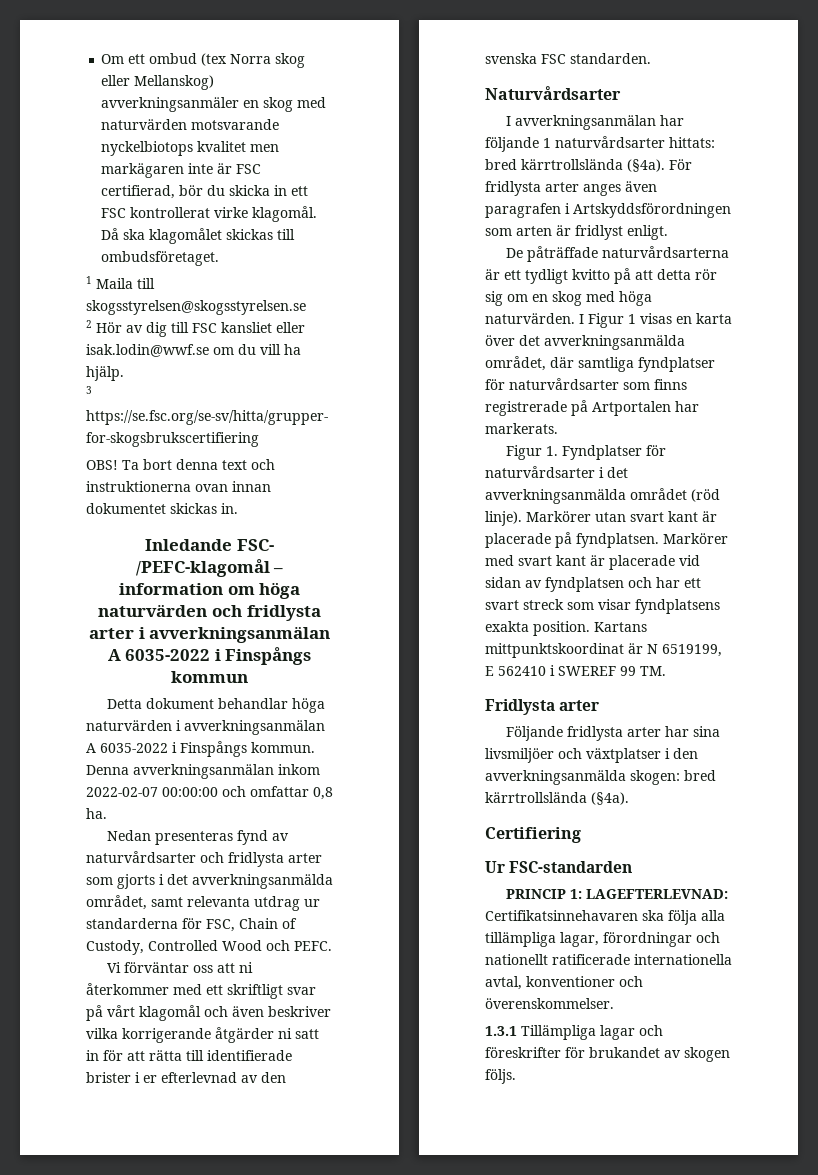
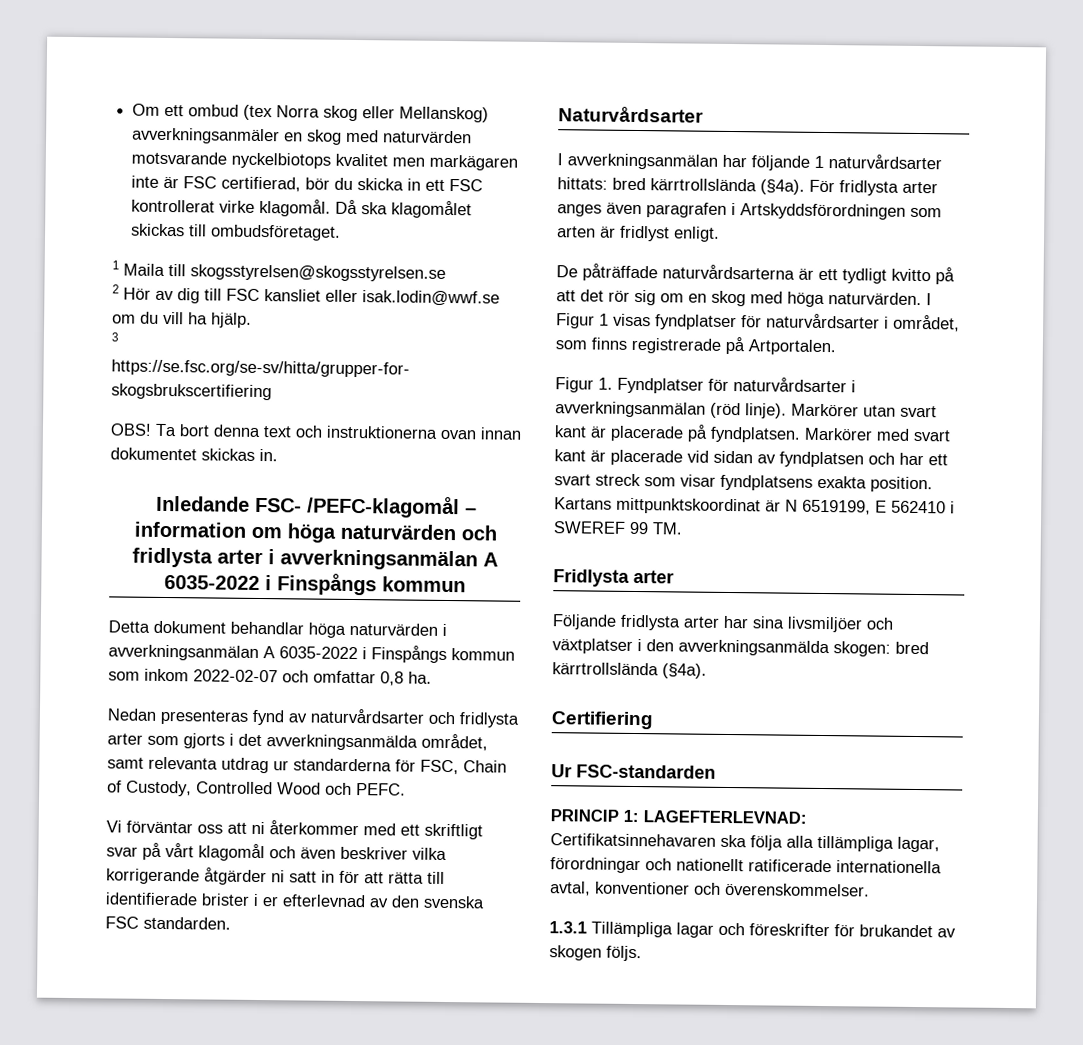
[251,742,315,753] [86,764,274,779] kommun. Denna avverkningsanmälan -> [451,648,515,661] [108,671,140,681] kommun som
[162,787,218,797] 00:00:00 -> (278, 676) none
[657,269,691,280] detta -> [580,289,604,302] det
[676,313,732,324] [485,335,685,350] [485,356,634,372] en karta över det avverkningsanmälda området, där samtliga -> (651, 320) none
(619, 384) none -> [884,314,960,332] i området,
[592,401,699,416] [485,423,558,434] Artportalen har markerats. -> [748,339,836,356] Artportalen.
[607,467,628,478] [485,488,687,504] det avverkningsanmälda området -> [555,401,706,418] avverkningsanmälan

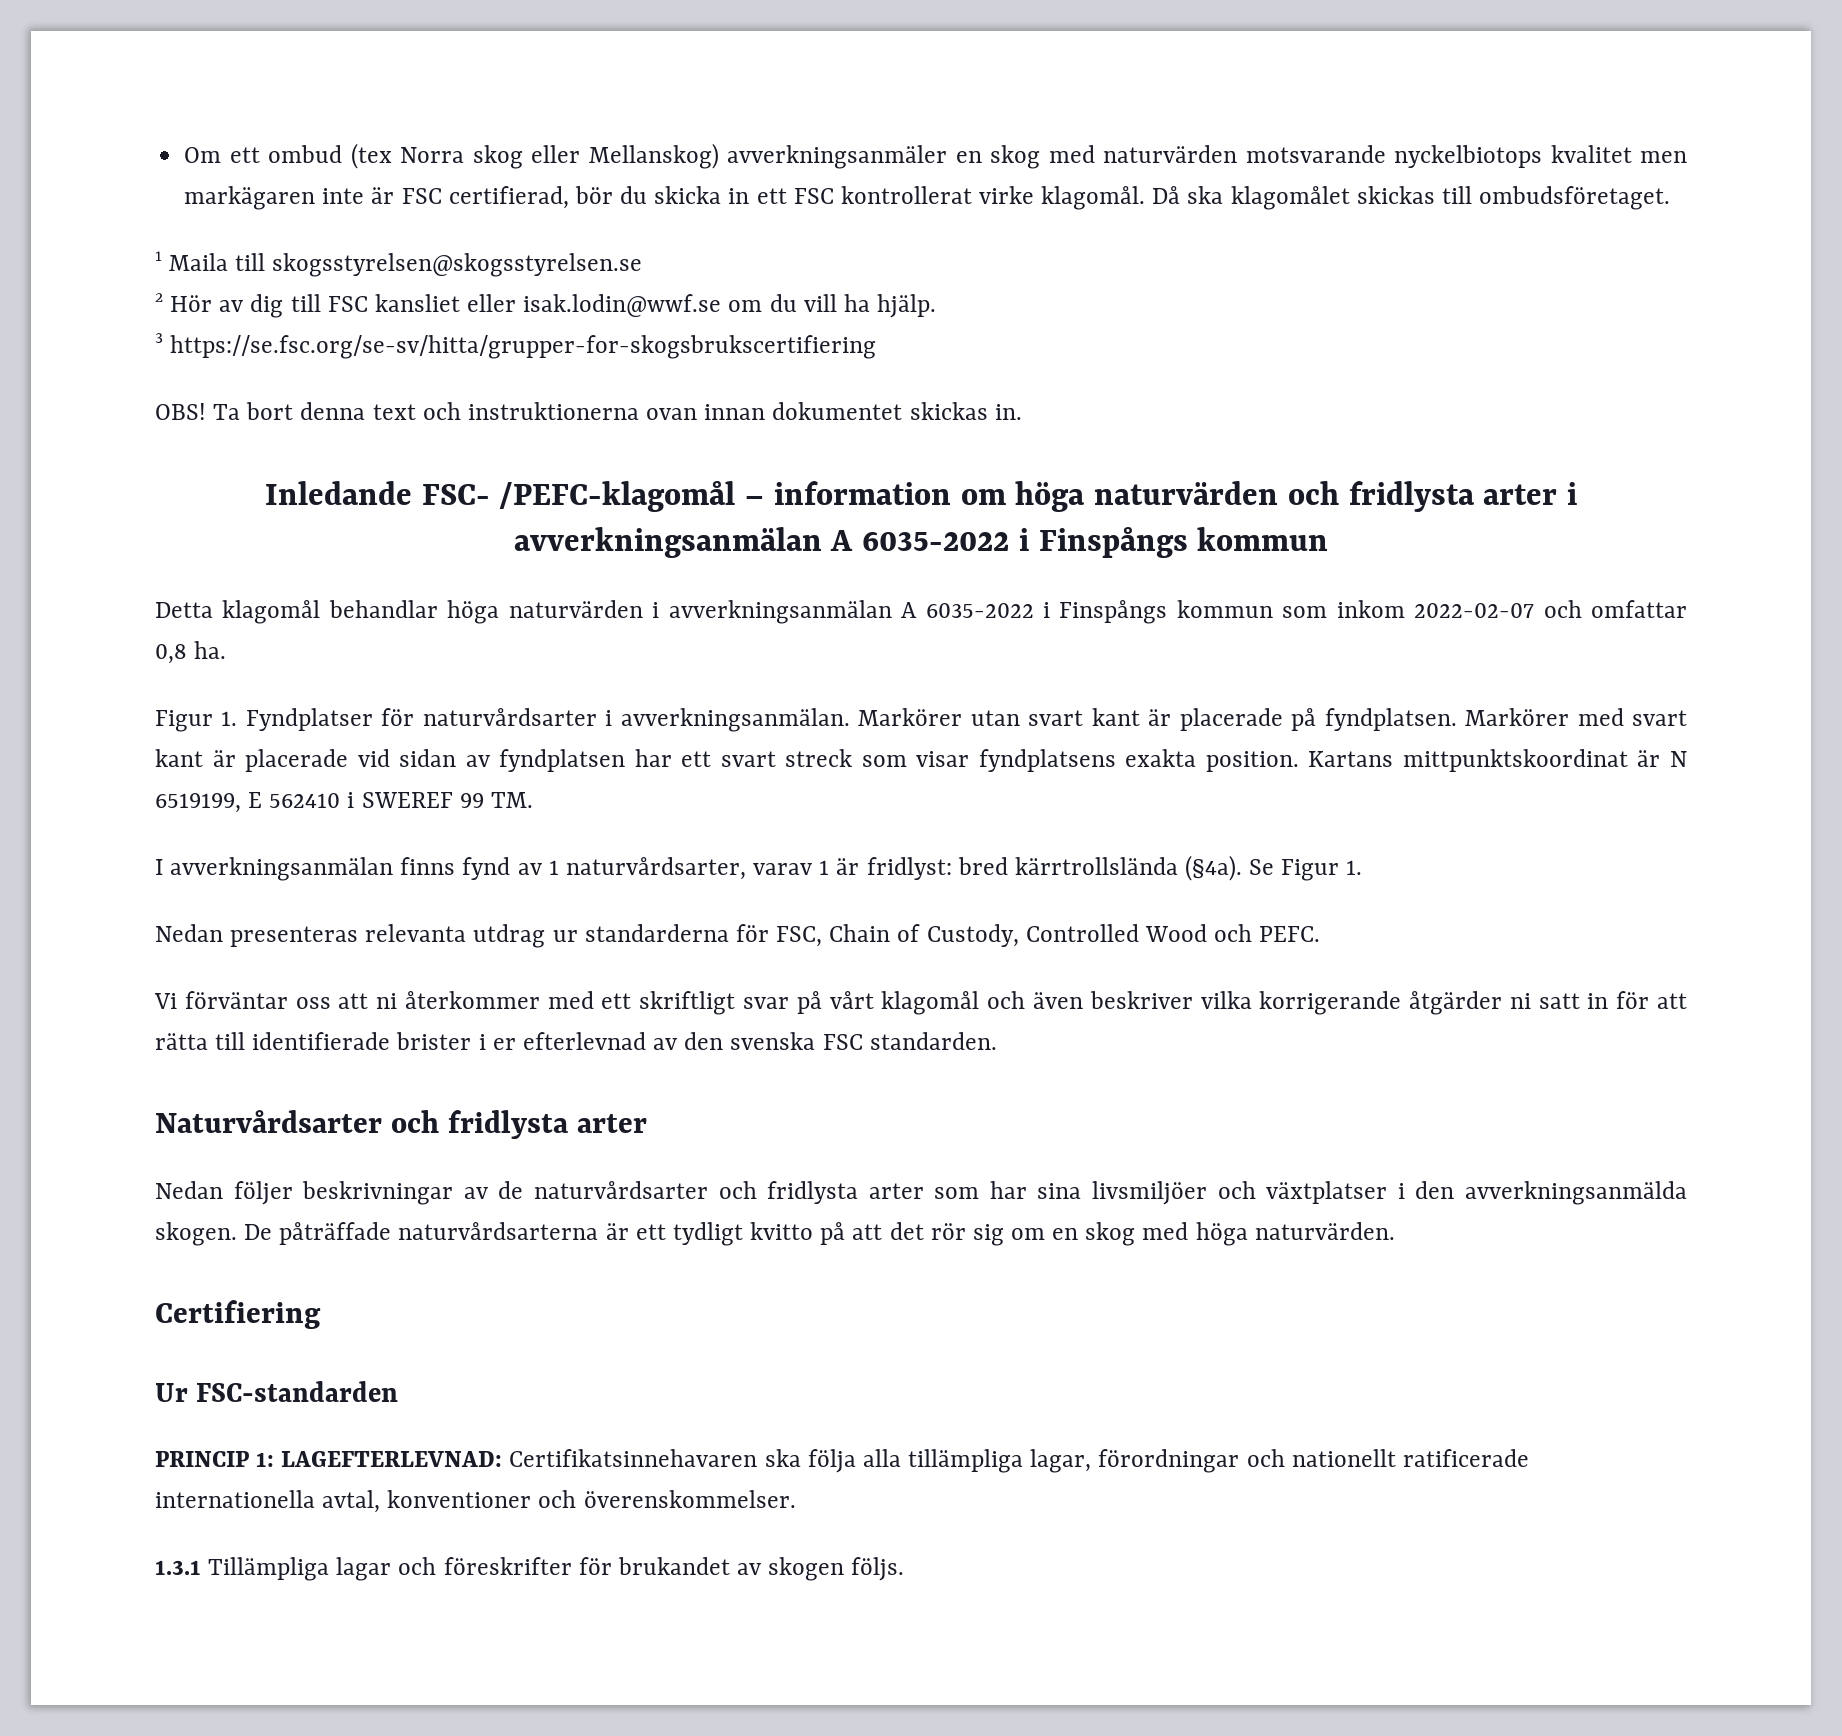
[153,620,226,634] dokument -> [222,600,321,624] klagomål
[107,708,519,728] [107,733,488,751] [107,757,144,769] Nedan presenteras fynd av naturvårdsarter och fridlysta arter som gjorts i det avverkningsanmälda området, samt -> [155,708,1688,732] [155,749,1687,772] [155,792,533,813] [155,855,1363,881] [155,924,359,947] Figur 1. Fyndplatser för naturvårdsarter i avverkningsanmälan. Markörer utan svart kant är placerade på fyndplatsen. Markörer med svart kant är placerade vid sidan av fyndplatsen har ett svart streck som visar fyndplatsens exakta position. Kartans mittpunktskoordinat är N 6519199, E 562410 i SWEREF 99 TM. // I avverkningsanmälan finns fynd av 1 naturvårdsarter, varav 1 är fridlyst: bred kärrtrollslända (§4a). Se Figur 1. // Nedan presenteras
[557,153,942,171] [557,177,938,196] [557,202,942,220] [557,225,720,242] // I avverkningsanmälan har följande 1 naturvårdsarter hittats: bred kärrtrollslända (§4a). För fridlysta arter anges även paragrafen i Artskyddsförordningen som arten är fridlyst enligt. // -> [391,1110,648,1139] [155,1181,1687,1205] [155,1222,237,1246] och fridlysta arter // Nedan följer beskrivningar av de naturvårdsarter och fridlysta arter som har sina livsmiljöer och växtplatser i den avverkningsanmälda skogen.
[926,293,932,306] [556,313,960,332] [555,336,836,356] [555,377,856,394] [555,401,937,419] [554,424,951,443] [554,449,948,468] [554,473,933,493] [554,497,955,515] [553,521,683,535] [553,569,674,587] [552,614,894,633] [552,638,929,657] [552,662,707,679] I Figur 1 visas fyndplatser för naturvårdsarter i området, som finns registrerade på Artportalen. // Figur 1. Fyndplatser för naturvårdsarter i avverkningsanmälan (röd linje). Markörer utan svart kant är placerade på fyndplatsen. Markörer med svart kant är placerade vid sidan av fyndplatsen och har ett svart streck som visar fyndplatsens exakta position. Kartans mittpunktskoordinat är N 6519199, E 562410 i SWEREF 99 TM. // Fridlysta arter // Följande fridlysta arter har sina livsmiljöer och växtplatser i den avverkningsanmälda skogen: bred kärrtrollslända (§4a). -> (1395, 1231) none

